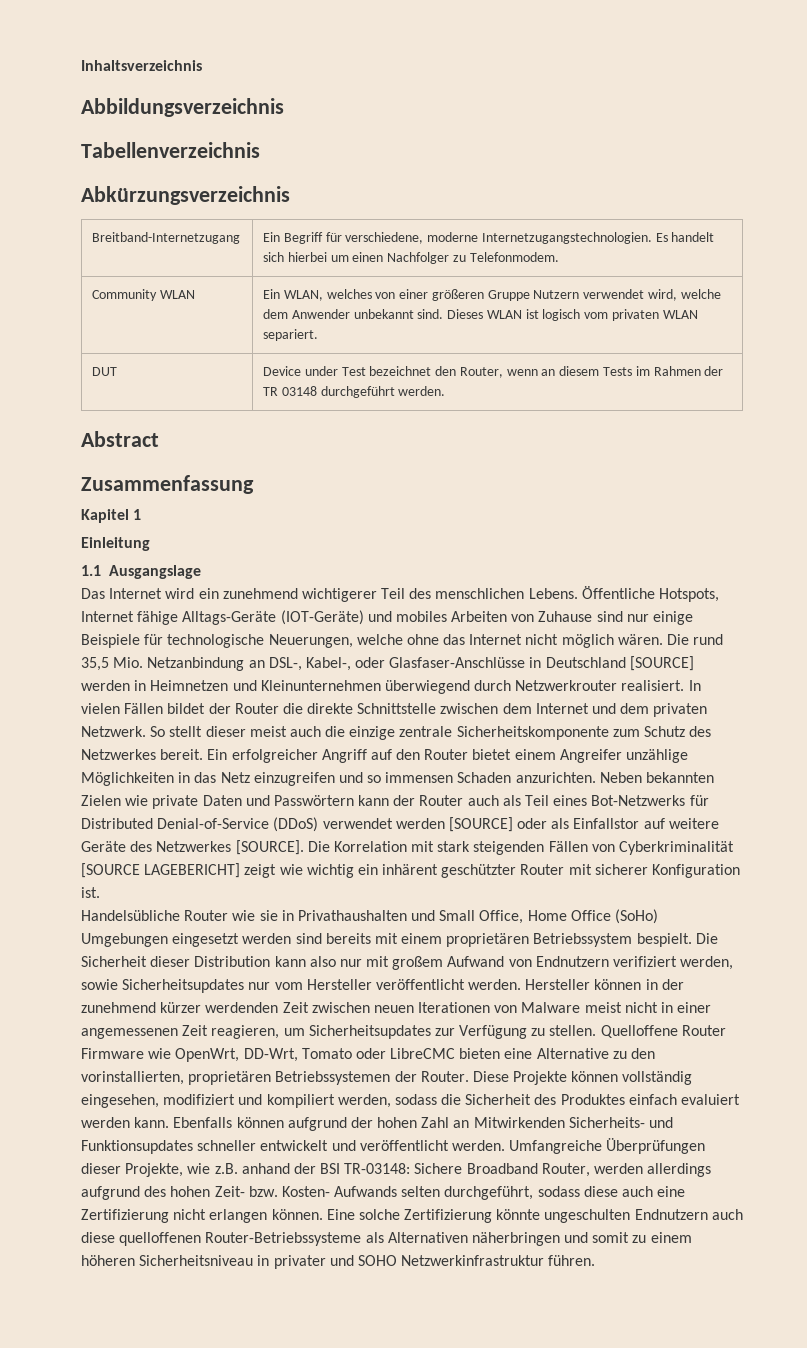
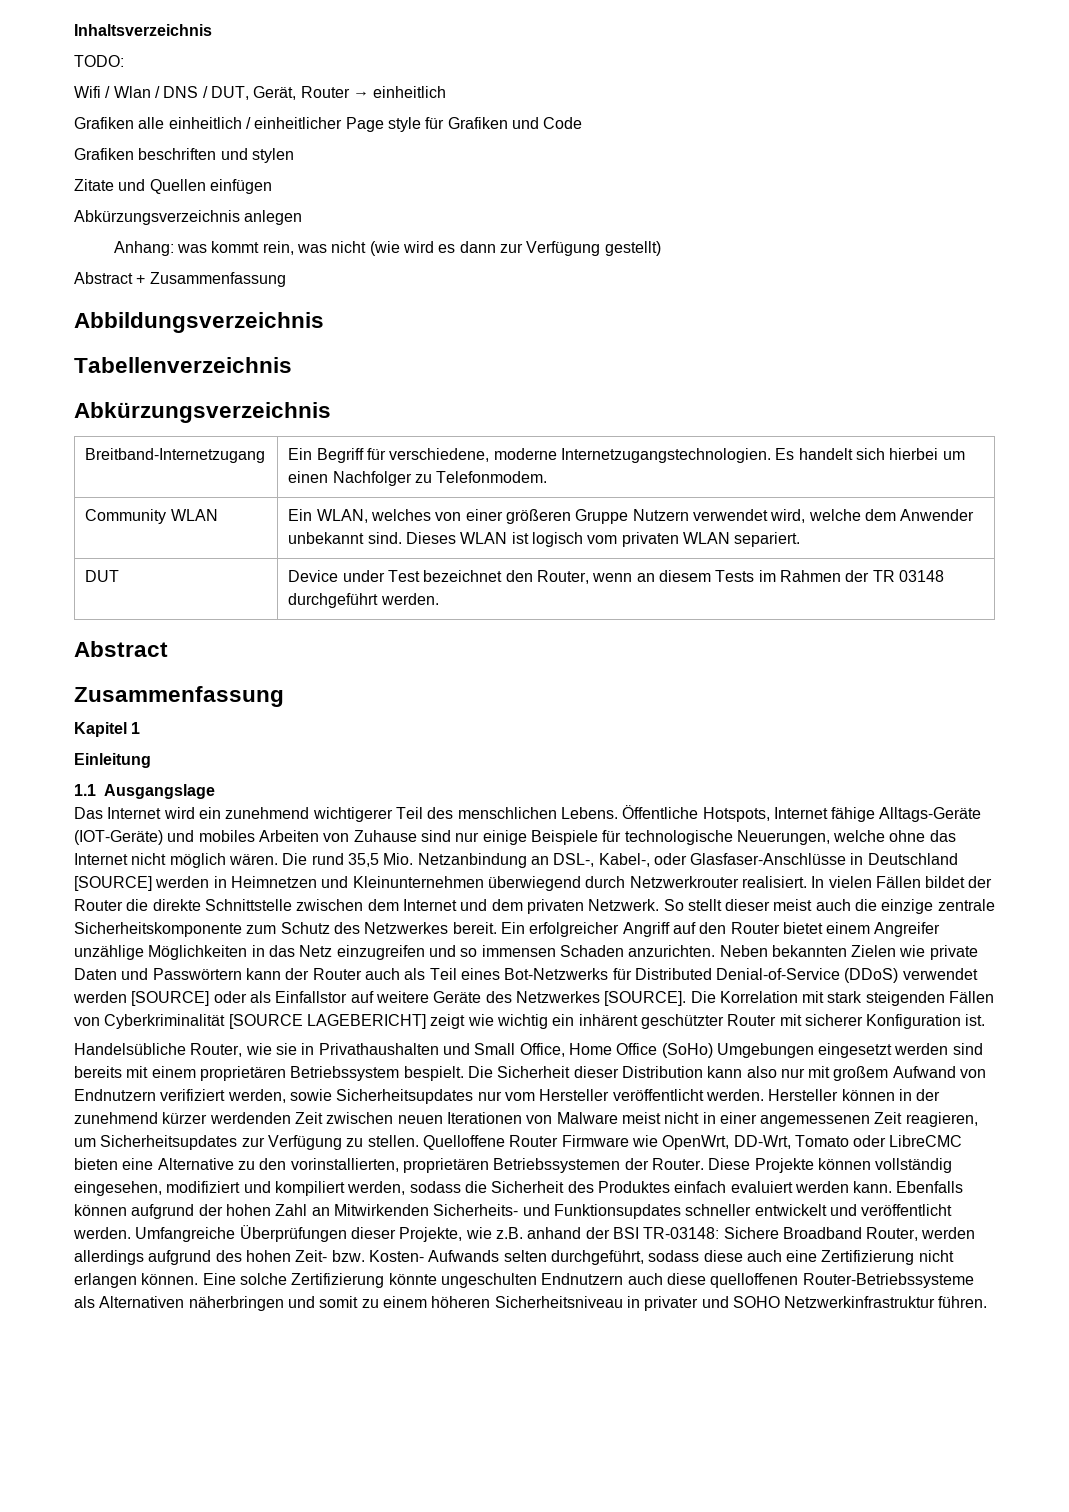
(202, 65) none -> [74,55,124,67] [74,86,447,100] [74,117,583,132] [74,148,294,163] [74,179,272,194] [74,210,303,225] [113,241,661,256] [74,272,286,287] // TODO: // Wifi / Wlan / DNS / DUT, Gerät, Router → einheitlich // Grafiken alle einheitlich / einheitlicher Page style für Grafiken und Code // Grafiken beschriften und stylen // Zitate und Quellen einfügen // Abkürzungsverzeichnis anlegen // Anhang: was kommt rein, was nicht (wie wird es dann zur Verfügung gestellt) // Abstract + Zusammenfassung
[184,910,229,921] Router -> [190,1043,243,1057] Router,

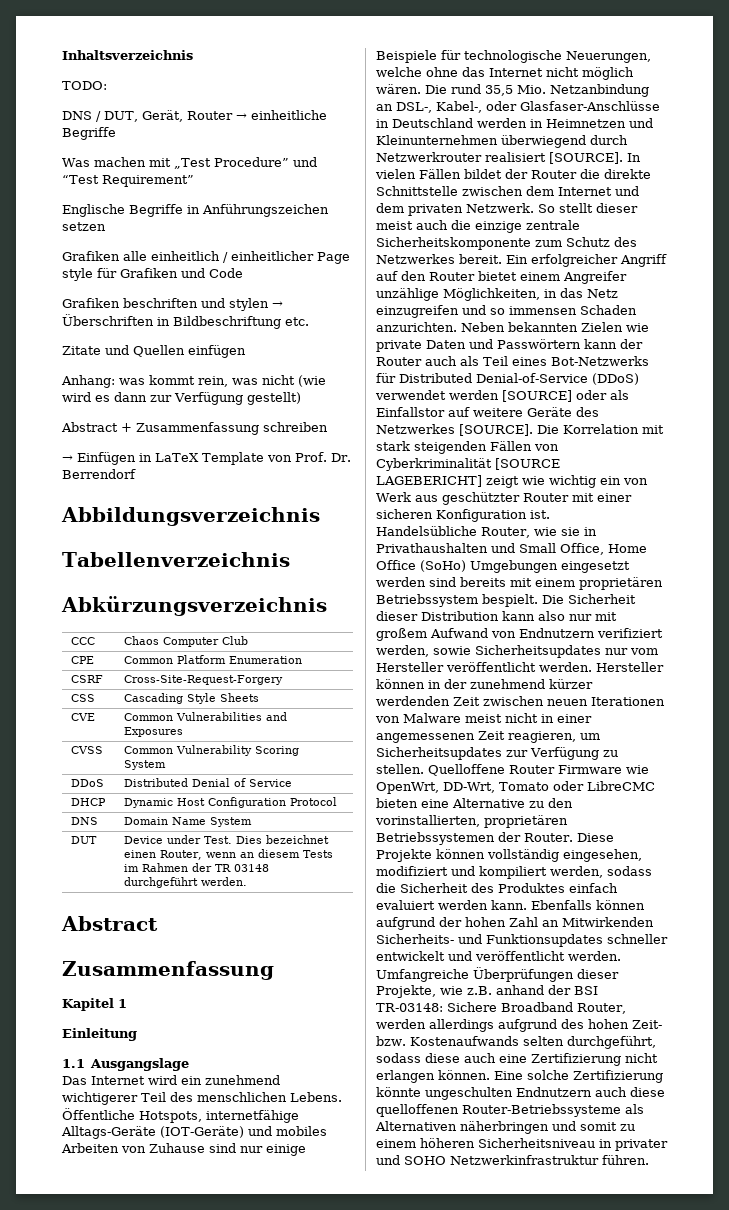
[74,86,160,98] Wifi / Wlan / -> (107, 85) none
[373,86,447,98] einheitlich -> [250,110,327,120] [62,127,116,140] [62,157,317,169] [62,175,194,187] [62,204,329,217] [62,222,106,231] einheitliche Begriffe // Was machen mit „Test Procedure” und “Test Requirement” // Englische Begriffe in Anführungszeichen setzen
(294, 155) none -> [272,301,283,308] [62,314,309,329] → Überschriften in Bildbeschriftung etc.
[74,210,303,225] // Abkürzungsverzeichnis anlegen -> (246, 351) none
[74,312,324,333] [74,357,292,373] [74,402,331,423] [85,448,266,463] [288,448,965,463] [288,471,548,486] [85,509,218,524] [288,509,975,524] [288,532,801,547] // Abbildungsverzeichnis // Tabellenverzeichnis // Abkürzungsverzeichnis // Breitband-Internetzugang | Ein Begriff für verschiedene, moderne Internetzugangstechnologien. Es handelt sich hierbei um einen Nachfolger zu Telefonmodem. // Community WLAN | Ein WLAN, welches von einer größeren Gruppe Nutzern verwendet wird, welche dem Anwender unbekannt sind. Dieses WLAN ist logisch vom privaten WLAN separiert. -> [263,422,328,432] [62,452,351,465] [62,469,136,479] [61,507,320,526] [62,552,290,567] [61,596,327,616] [71,637,96,645] [124,636,249,647] [71,656,95,664] [124,655,303,664] [71,675,104,683] [124,675,284,685] [71,694,96,702] [124,693,260,704] [71,713,96,721] [124,712,288,721] [124,727,184,737] [71,746,104,754] [124,745,300,756] [124,760,167,770] [71,779,105,787] [124,778,293,787] [71,798,107,806] [124,797,338,808] [71,817,99,825] [124,817,253,827] schreiben // → Einfügen in LaTeX Template von Prof. Dr. Berrendorf // Abbildungsverzeichnis // Tabellenverzeichnis // Abkürzungsverzeichnis // CCC | Chaos Computer Club // CPE | Common Platform Enumeration // CSRF | Cross-Site-Request-Forgery // CSS | Cascading Style Sheets // CVE | Common Vulnerabilities and Exposures // CVSS | Common Vulnerability Scoring System // DDoS | Distributed Denial of Service // DHCP | Dynamic Host Configuration Protocol // DNS | Domain Name System
[388,570,533,582] Test bezeichnet den -> [204,835,330,844] [124,850,157,858] Test. Dies bezeichnet einen
[773,807,876,822] Internet fähige -> [206,1110,299,1123] internetfähige
[74,876,152,891] [SOURCE] -> (473, 123) none
[741,876,807,888] realisiert. -> [485,152,623,164] realisiert [SOURCE].
[148,945,248,960] Möglichkeiten -> [443,288,540,301] Möglichkeiten,
[578,1014,638,1026] inhärent -> [623,478,648,485] [376,492,438,502] von Werk aus
[804,1014,863,1026] sicherer -> [596,493,632,502] [376,509,433,519] einer sicheren
[368,1250,500,1262] Kosten- Aufwands -> [409,1036,519,1046] Kostenaufwands

